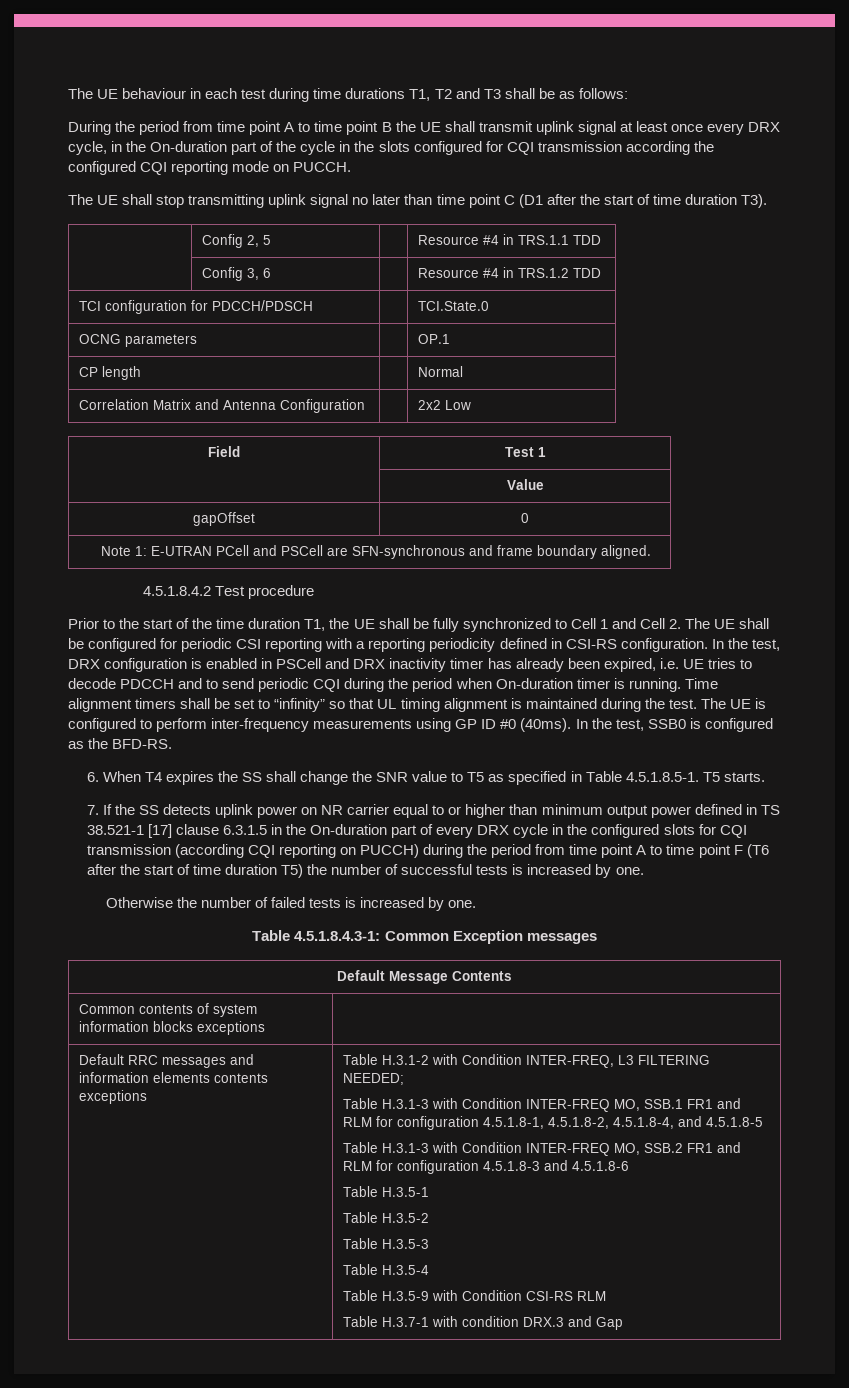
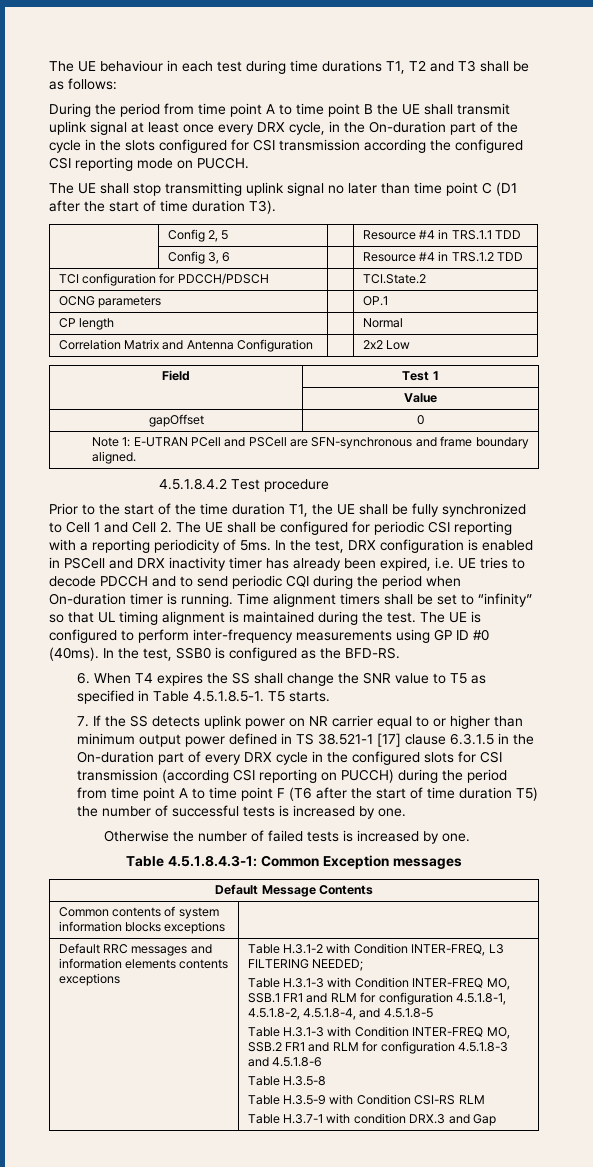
[506,142,534,155] CQI -> [253,139,275,151] CSI
[140,162,168,175] CQI -> [49,157,71,169] CSI
[417,301,489,311] TCI.State.0 -> [362,274,426,284] TCI.State.2
[499,638,708,652] defined in CSI-RS configuration. -> [223,539,271,551] of 5ms.
[719,825,747,838] CQI -> [479,751,502,763] CSI
[247,845,275,858] CQI -> [232,769,255,781] CSI
[381,1187,429,1197] [342,1212,429,1223] [342,1238,429,1249] [342,1264,429,1275] H.3.5-1 // Table H.3.5-2 // Table H.3.5-3 // Table H.3.5-4 -> [283,1076,327,1086] H.3.5-8

